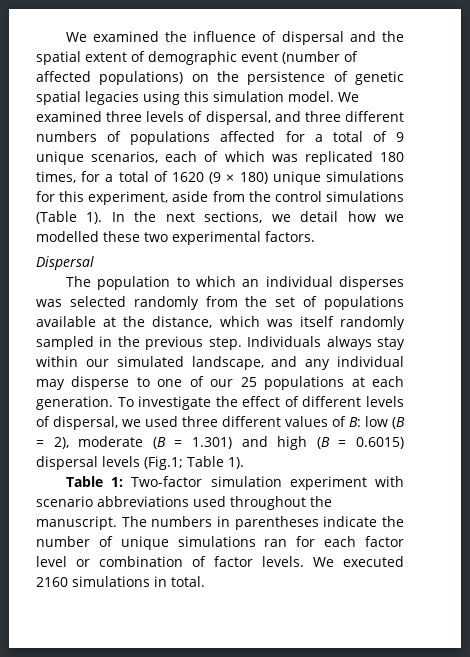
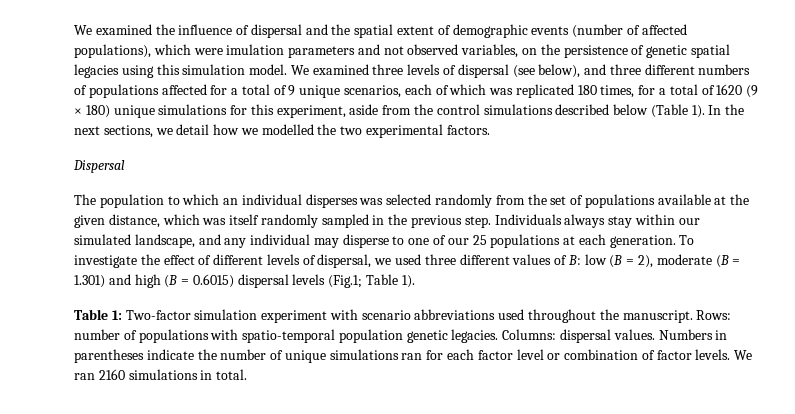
[241,52,278,62] event -> [531,26,570,35] events
[99,71,184,85] populations) -> [74,44,519,58] populations), which were imulation parameters and not observed variables,
[205,111,271,125] dispersal, -> [457,64,581,78] dispersal (see below),
(404, 196) none -> [555,104,649,115] described below
[103,231,140,242] these -> [317,124,337,135] the
(146, 321) none -> [74,215,105,228] given
[121,516,213,527] The numbers -> [696,310,732,320] [74,329,713,343] Rows: number of populations with spatio-temporal population genetic legacies. Columns: dispersal values. Numbers
[343,556,404,567] executed -> [74,373,95,380] ran

